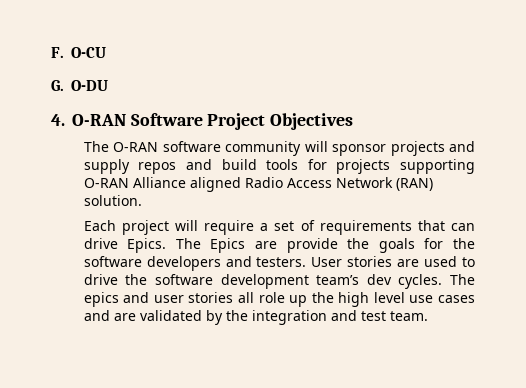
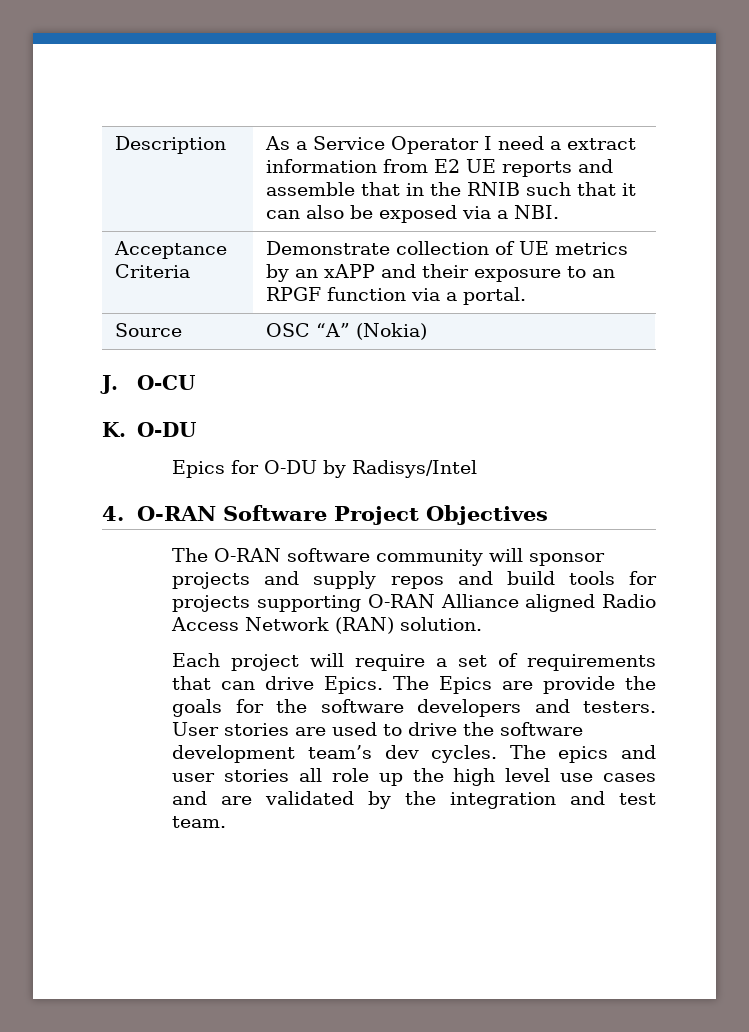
[51,47,64,58] F. -> [115,136,227,154] [265,136,637,154] [266,159,614,177] [266,182,637,196] [266,205,560,223] [114,241,228,259] [115,264,191,278] [266,241,629,255] [266,264,616,282] [266,287,527,305] [115,323,183,337] [266,323,428,340] [100,375,118,394] Description | As a Service Operator I need a extract information from E2 UE reports and assemble that in the RNIB such that it can also be exposed via a NBI. // Acceptance Criteria | Demonstrate collection of UE metrics by an xAPP and their exposure to an RPGF function via a portal. // Source | OSC “A” (Nokia) // J.
[51,80,108,91] G. O-DU -> [102,422,197,437] [172,460,478,478] K. O-DU // Epics for O-DU by Radisys/Intel

